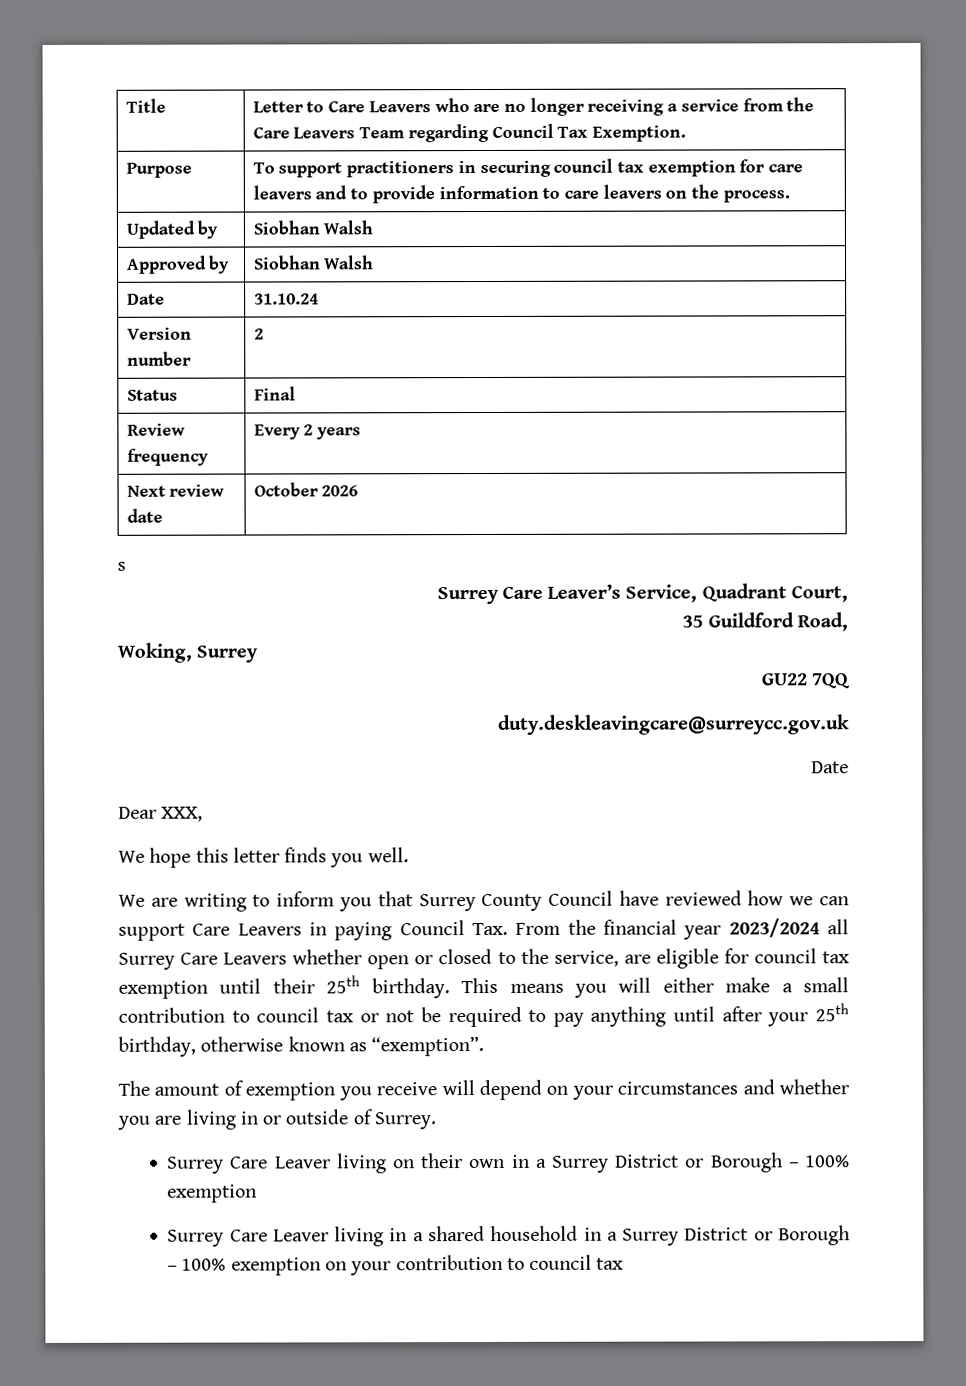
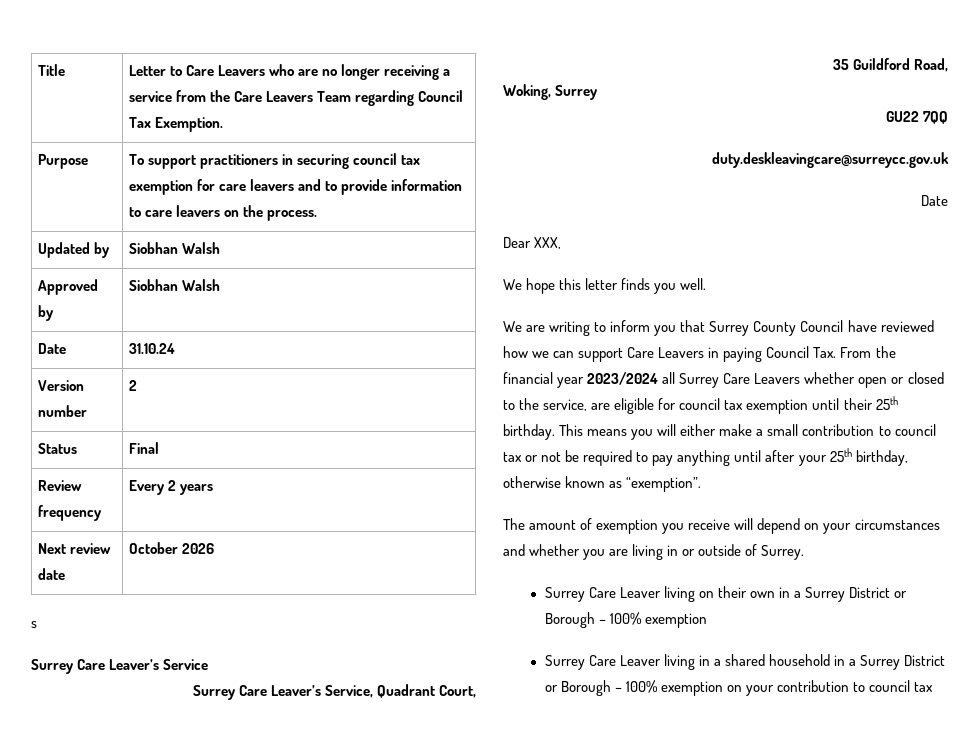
(126, 566) none -> [31,659,209,674] // Surrey Care Leaver’s Service

